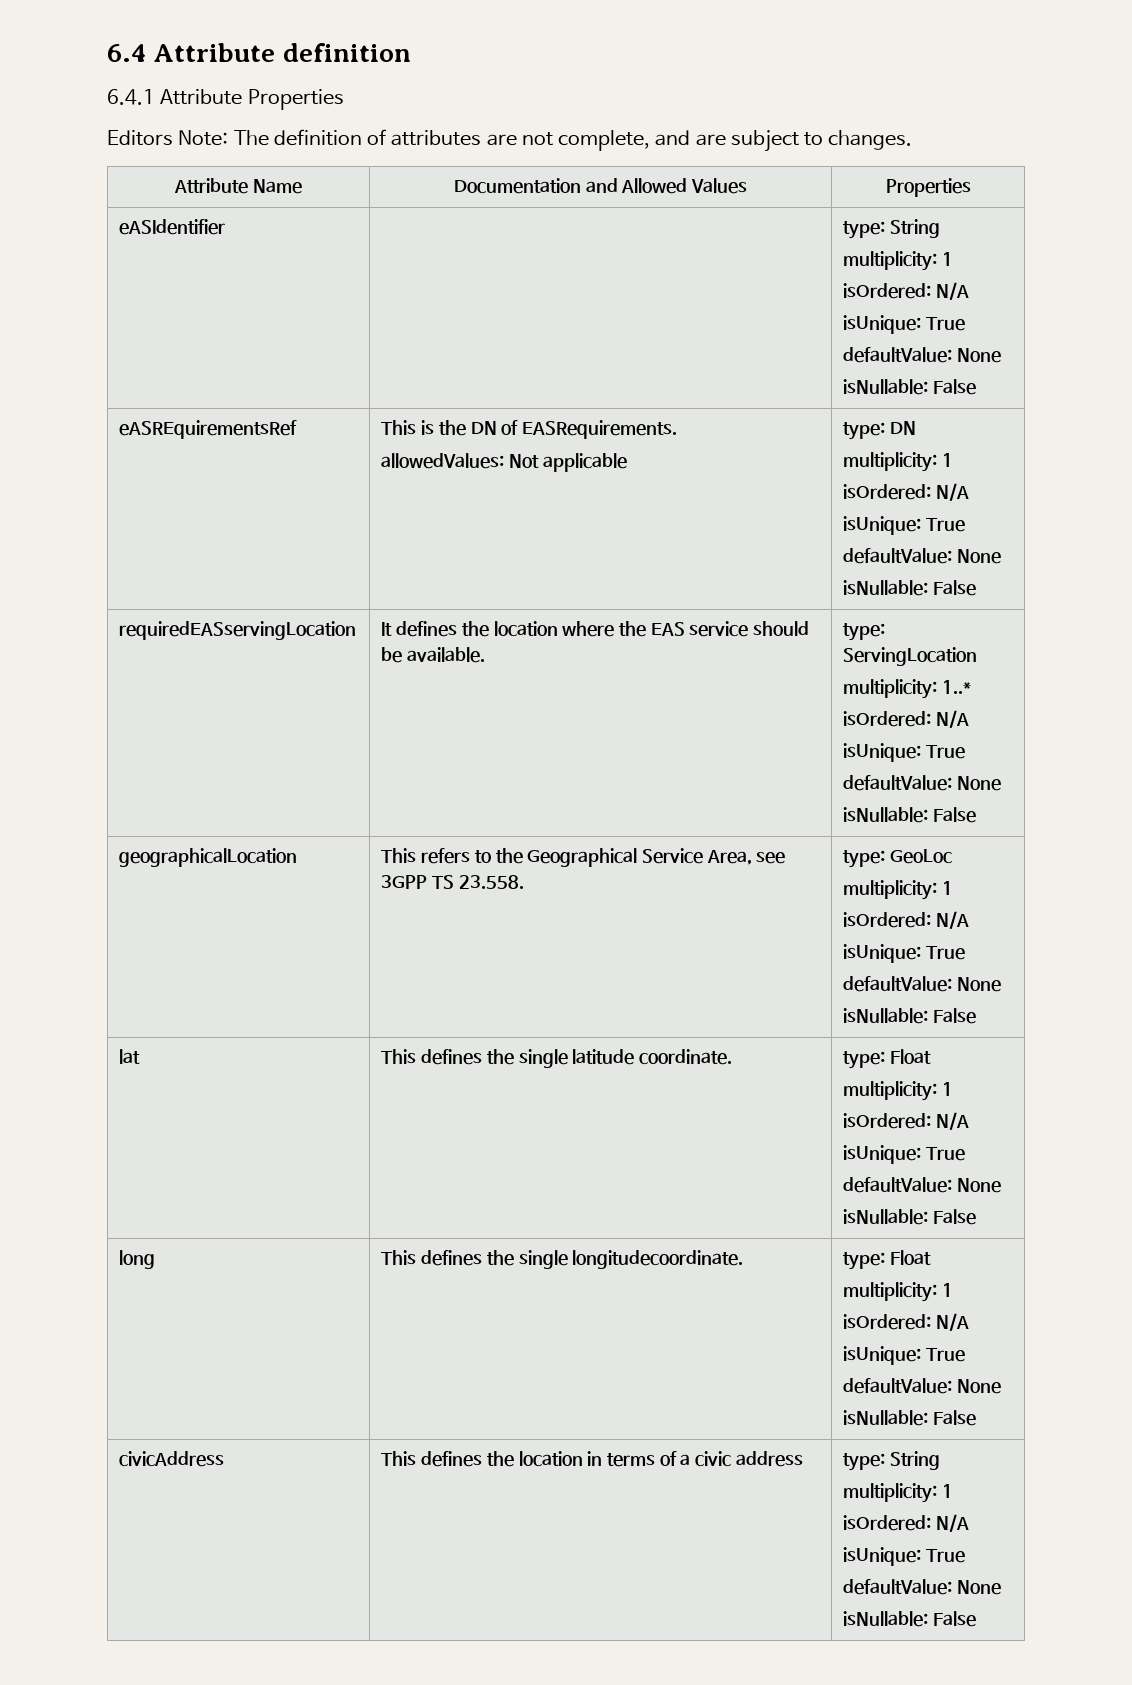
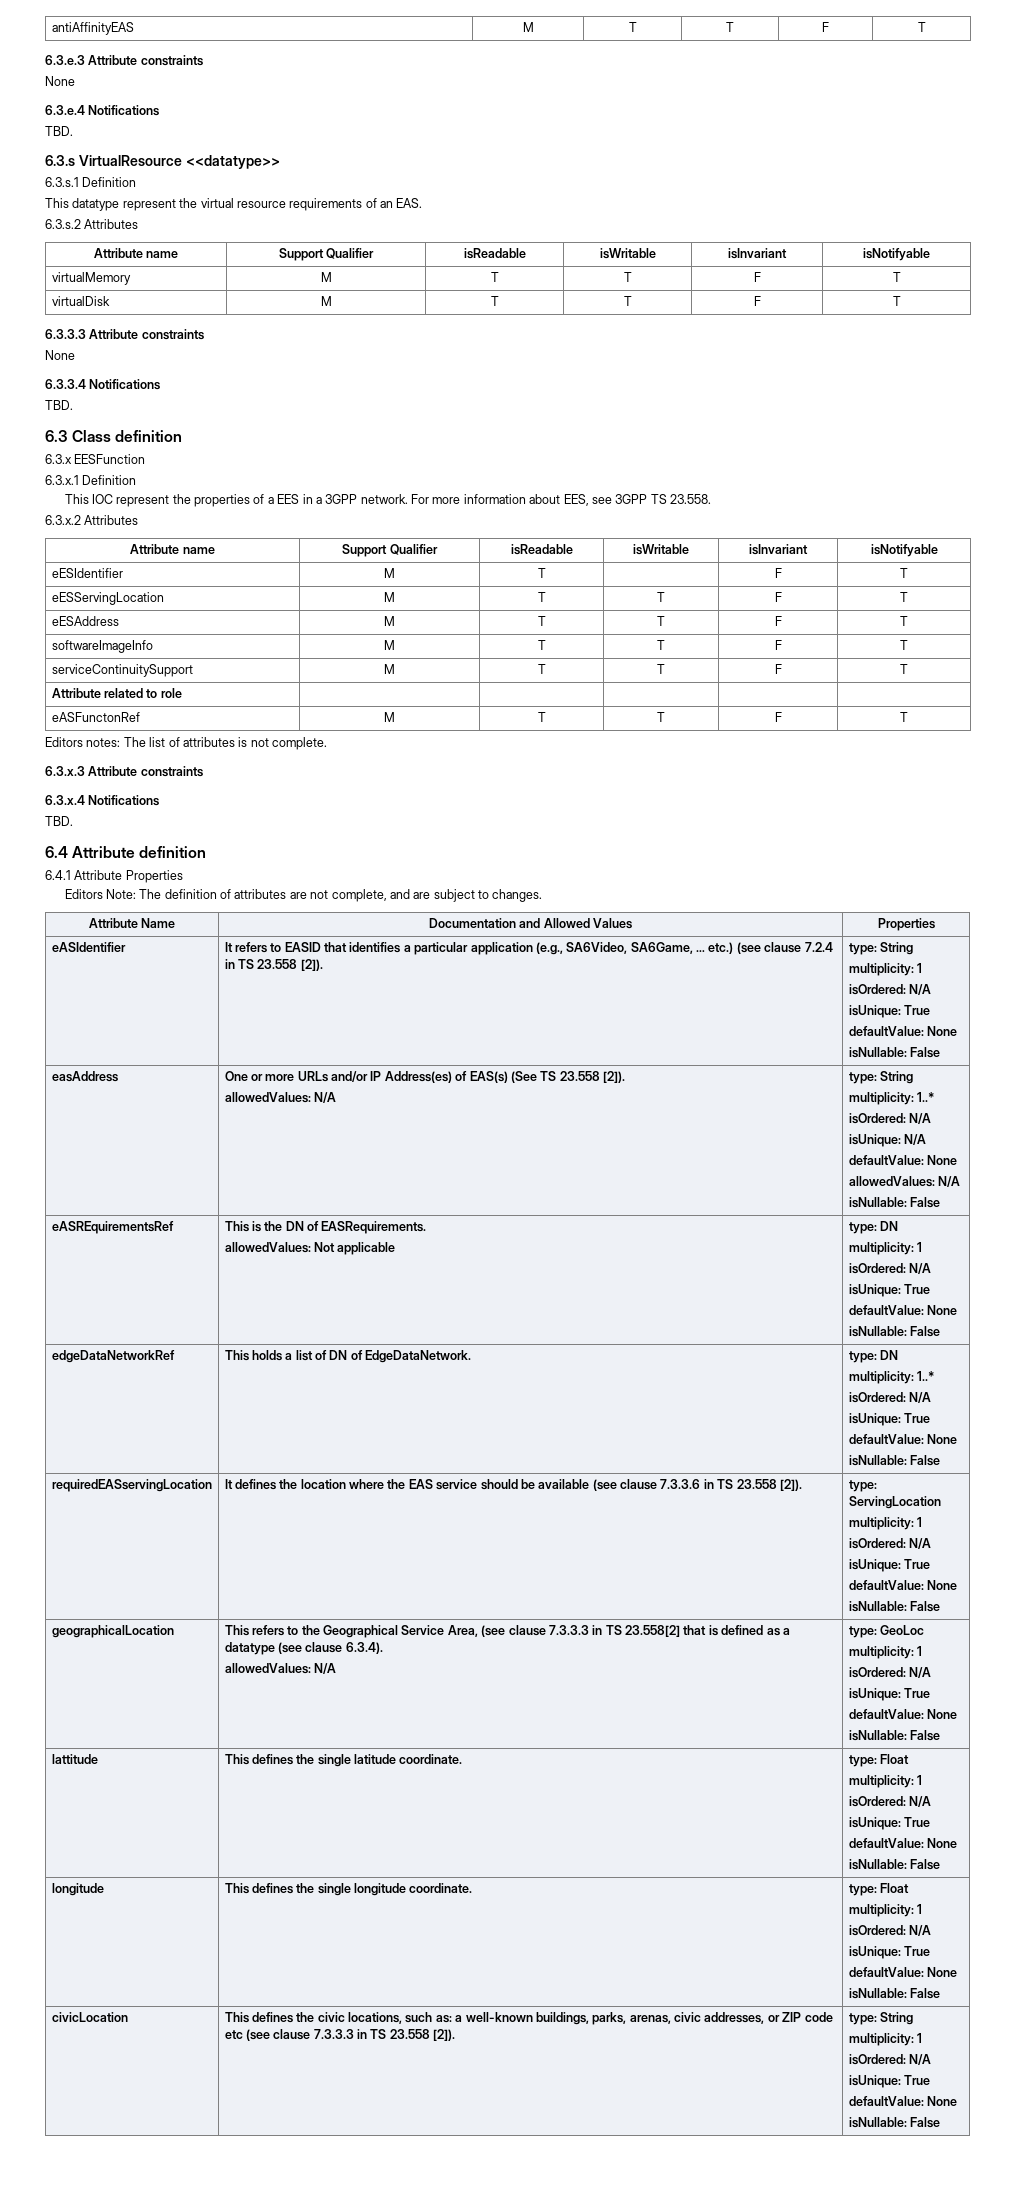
(107, 53) none -> [51,22,134,35] [522,22,534,32] [628,22,637,32] [726,22,734,32] [822,22,829,32] [917,22,926,32] [45,55,203,66] [45,76,75,86] [45,105,160,116] [45,126,73,136] [45,155,280,169] [45,177,137,187] [45,198,423,211] [45,219,139,229] [93,248,179,258] [278,248,375,261] [463,248,526,259] [599,248,656,259] [728,248,787,259] [863,248,930,261] [51,272,131,285] [320,272,332,282] [490,272,499,282] [623,272,632,282] [753,272,761,282] [892,272,901,282] [51,296,110,306] [320,296,332,306] [490,296,499,306] [623,296,632,306] [753,296,761,306] [892,296,901,306] [45,329,204,340] [45,350,75,360] [45,379,161,390] [45,400,73,410] [45,430,183,442] [45,454,146,464] [45,475,137,485] [64,494,712,507] [45,515,139,525] [130,544,215,554] [342,544,438,557] [510,544,573,555] [633,544,689,555] [749,544,808,555] [870,544,938,557] [51,568,123,578] [384,568,395,578] [537,568,546,578] [774,568,782,578] [900,568,908,578] [51,592,164,605] [384,592,395,602] [537,592,546,602] [657,592,665,602] [774,592,782,602] [900,592,908,602] [51,616,119,626] [384,616,395,626] [537,616,546,626] [657,616,665,626] [774,616,782,626] [900,616,908,626] [51,640,153,653] [384,640,395,650] [537,640,546,650] [657,640,665,650] [774,640,782,650] [900,640,908,650] [51,664,193,677] [384,664,395,674] [537,664,546,674] [657,664,665,674] [774,664,782,674] [900,664,908,674] [51,688,182,698] [51,712,140,722] [384,712,395,722] [537,712,546,722] [657,712,665,722] [774,712,782,722] [900,712,908,722] [45,737,327,750] [45,766,203,777] [45,795,160,806] [45,816,73,826] antiAffinityEAS | M | T | T | F | T // 6.3.e.3 Attribute constraints // None // 6.3.e.4 Notifications // TBD. // 6.3.s VirtualResource <<datatype>> // 6.3.s.1 Definition // This datatype represent the virtual resource requirements of an EAS. // 6.3.s.2 Attributes // Attribute name | Support Qualifier | isReadable | isWritable | isInvariant | isNotifyable // virtualMemory | M | T | T | F | T // virtualDisk | M | T | T | F | T // 6.3.3.3 Attribute constraints // None // 6.3.3.4 Notifications // TBD. // 6.3 Class definition // 6.3.x EESFunction // 6.3.x.1 Definition // This IOC represent the properties of a EES in a 3GPP network. For more information about EES, see 3GPP TS 23.558. // 6.3.x.2 Attributes // Attribute name | Support Qualifier | isReadable | isWritable | isInvariant | isNotifyable // eESIdentifier | M | T | | F | T // eESServingLocation | M | T | T | F | T // eESAddress | M | T | T | F | T // softwareImageInfo | M | T | T | F | T // serviceContinuitySupport | M | T | T | F | T // Attribute related to role | | | | | // eASFunctonRef | M | T | T | F | T // Editors notes: The list of attributes is not complete. // 6.3.x.3 Attribute constraints // 6.3.x.4 Notifications // TBD. //
(226, 227) none -> [224,942,833,955] [224,959,323,971] It refers to EASID that identifies a particular application (e.g., SA6Video, SA6Game, … etc.) (see clause 7.2.4 in TS 23.558 [2]).
(977, 387) none -> [51,1071,118,1082] [224,1071,625,1083] [224,1092,336,1103] [848,1071,913,1084] [848,1092,934,1105] [848,1113,931,1124] [848,1134,926,1147] [848,1155,957,1165] [848,1176,960,1187] [848,1197,940,1208] // easAddress | One or more URLs and/or IP Address(es) of EAS(s) (See TS 23.558 [2]). // allowedValues: N/A | type: String // multiplicity: 1..* // isOrdered: N/A // isUnique: N/A // defaultValue: None // allowedValues: N/A // isNullable: False
(977, 588) none -> [51,1350,175,1363] [224,1350,472,1363] [848,1350,898,1363] [848,1371,934,1384] [848,1392,931,1403] [848,1413,930,1426] [848,1434,957,1444] [848,1455,940,1466] // edgeDataNetworkRef | This holds a list of DN of EdgeDataNetwork. | type: DN // multiplicity: 1..* // isOrdered: N/A // isUnique: True // defaultValue: None // isNullable: False
[407,647,486,663] available. -> [538,1479,802,1491] available (see clause 7.3.3.6 in TS 23.558 [2]).
[942,680,972,694] 1..* -> [916,1517,922,1527] 1
[756,851,786,864] [381,875,524,889] see 3GPP TS 23.558. -> [481,1625,790,1637] [224,1642,383,1655] [224,1663,336,1674] (see clause 7.3.3.3 in TS 23.558[2] that is defined as a datatype (see clause 6.3.4). // allowedValues: N/A
[119,1049,141,1064] lat -> [51,1754,98,1764] lattitude
[119,1250,156,1269] [381,1250,744,1269] long | This defines the single longitudecoordinate. -> [51,1883,104,1896] [224,1883,473,1896] longitude | This defines the single longitude coordinate.
[119,1451,225,1467] [381,1451,803,1467] civicAddress | This defines the location in terms of a civic address -> [51,2012,128,2022] [224,2012,833,2025] [224,2029,456,2041] civicLocation | This defines the civic locations, such as: a well-known buildings, parks, arenas, civic addresses, or ZIP code etc (see clause 7.3.3.3 in TS 23.558 [2]).

